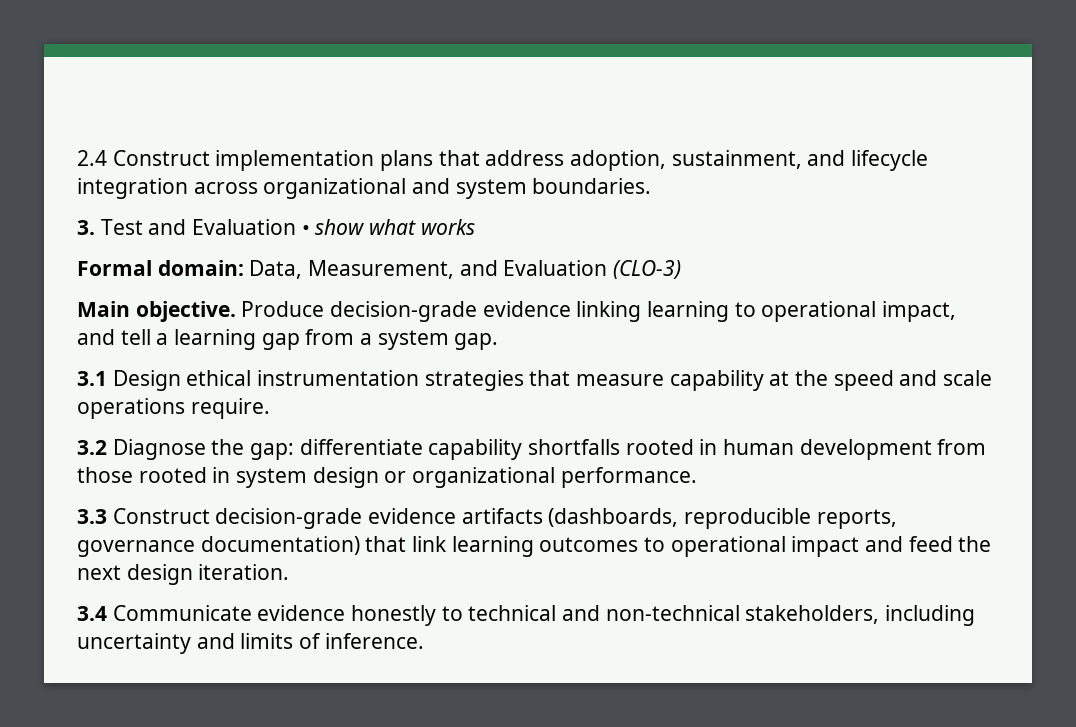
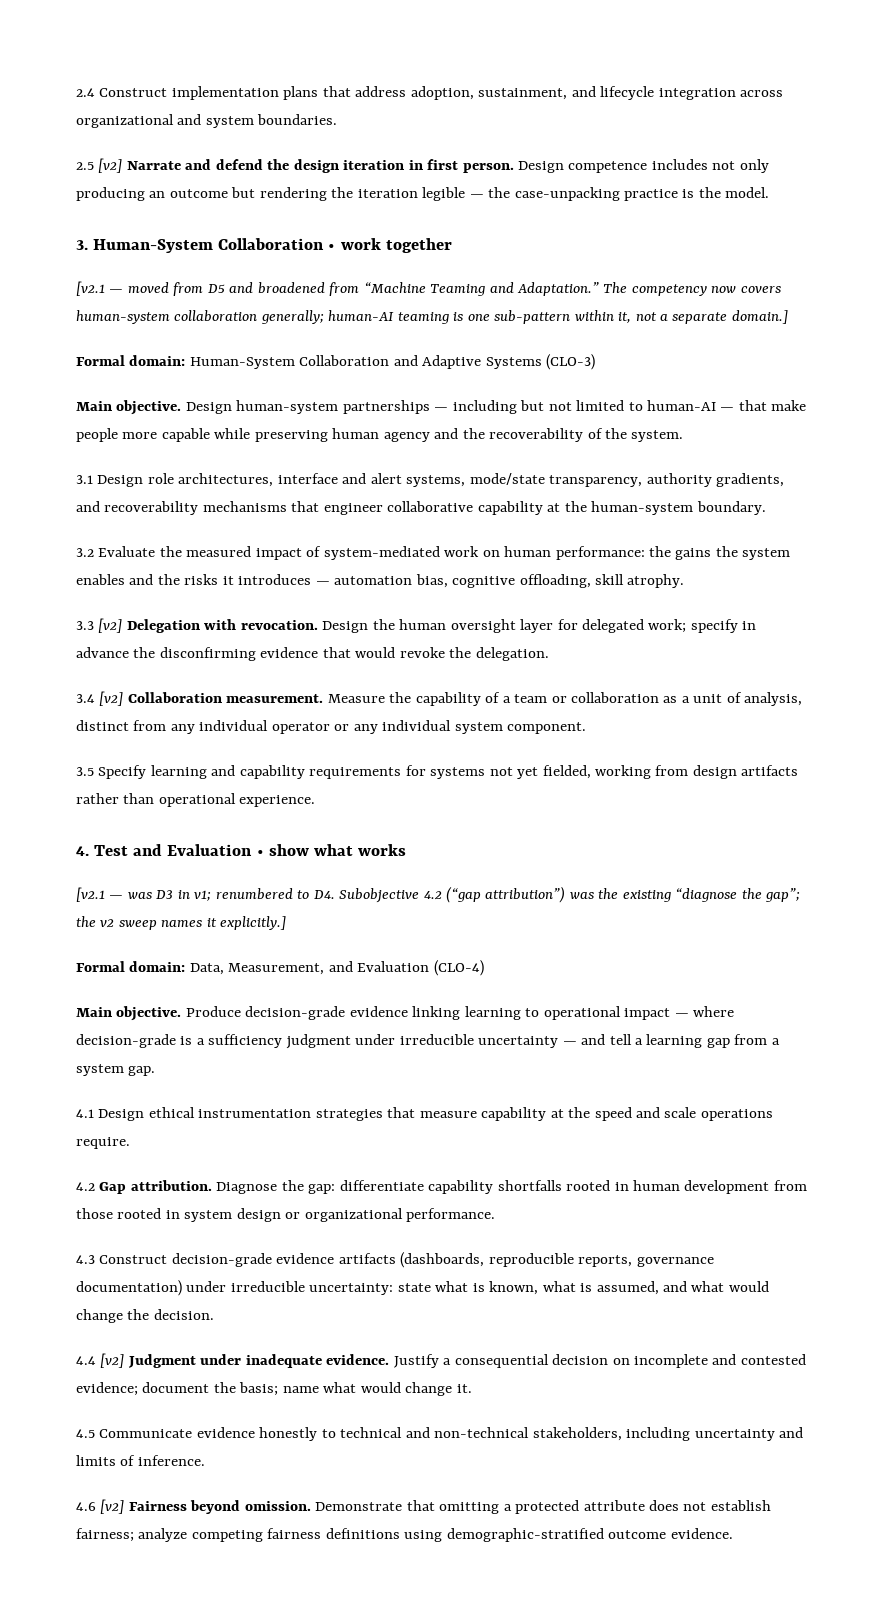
[77,220,95,235] 3. -> [76,158,769,173] [76,187,770,201] [76,238,452,253] [76,281,781,296] [76,310,788,324] [76,354,596,370] [76,400,807,415] [76,428,684,442] [76,473,785,487] [76,501,766,515] [76,546,791,560] [76,574,685,588] [76,618,757,633] [76,647,549,661] [76,691,803,706] [76,720,587,734] [76,765,799,779] [76,793,316,807] [76,846,89,856] 2.5 [v2] Narrate and defend the design iteration in first person. Design competence includes not only producing an outcome but rendering the iteration legible — the case-unpacking practice is the model. // 3. Human-System Collaboration • work together // [v2.1 — moved from D5 and broadened from “Machine Teaming and Adaptation.” The competency now covers human-system collaboration generally; human-AI teaming is one sub-pattern within it, not a separate domain.] // Formal domain: Human-System Collaboration and Adaptive Systems (CLO-3) // Main objective. Design human-system partnerships — including but not limited to human-AI — that make people more capable while preserving human agency and the recoverability of the system. // 3.1 Design role architectures, interface and alert systems, mode/state transparency, authority gradients, and recoverability mechanisms that engineer collaborative capability at the human-system boundary. // 3.2 Evaluate the measured impact of system-mediated work on human performance: the gains the system enables and the risks it introduces — automation bias, cognitive offloading, skill atrophy. // 3.3 [v2] Delegation with revocation. Design the human oversight layer for delegated work; specify in advance the disconfirming evidence that would revoke the delegation. // 3.4 [v2] Collaboration measurement. Measure the capability of a team or collaboration as a unit of analysis, distinct from any individual operator or any individual system component. // 3.5 Specify learning and capability requirements for systems not yet fielded, working from design artifacts rather than operational experience. // 4.
(475, 227) none -> [76,886,801,903] [76,916,287,930] // [v2.1 — was D3 in v1; renumbered to D4. Subobjective 4.2 (“gap attribution”) was the existing “diagnose the gap”; the v2 sweep names it explicitly.]
[613,260,682,279] (CLO-3) -> [433,960,484,976] (CLO-4)
[882,301,957,322] impact, -> [624,1006,735,1020] [76,1034,577,1049] impact — where decision-grade is a sufficiency judgment under irreducible uncertainty —
[77,371,107,386] 3.1 -> [76,1109,94,1118] 4.1
[77,440,107,455] 3.2 -> [76,1180,212,1194] 4.2 Gap attribution.
[77,509,107,524] 3.3 -> [76,1255,95,1264] 4.3
[365,536,992,557] [77,564,290,585] [77,606,107,621] that link learning outcomes to operational impact and feed the next design iteration. // 3.4 -> [186,1281,769,1295] [76,1309,214,1323] [76,1353,806,1368] [76,1382,472,1396] [76,1429,95,1438] under irreducible uncertainty: state what is known, what is assumed, and what would change the decision. // 4.4 [v2] Judgment under inadequate evidence. Justify a consequential decision on incomplete and contested evidence; document the basis; name what would change it. // 4.5
(424, 641) none -> [76,1499,771,1514] [76,1528,733,1542] // 4.6 [v2] Fairness beyond omission. Demonstrate that omitting a protected attribute does not establish fairness; analyze competing fairness definitions using demographic-stratified outcome evidence.

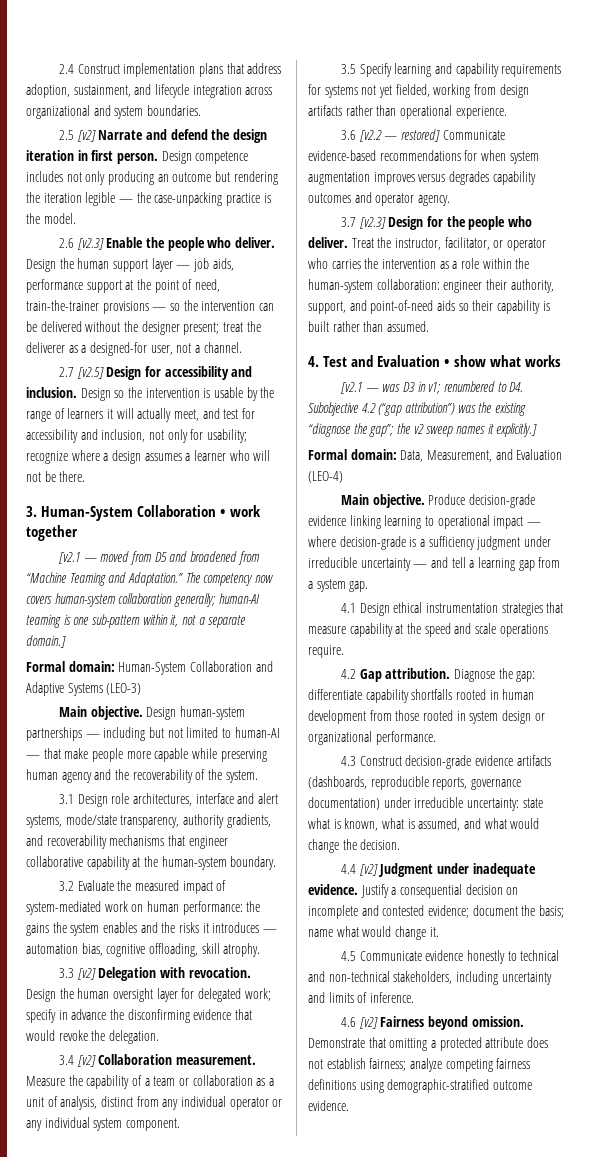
(770, 192) none -> [59,237,276,251] [26,258,234,272] [26,279,220,293] [26,300,274,314] [26,321,261,335] [26,342,242,356] [59,366,253,380] [26,387,275,401] [26,408,255,422] [26,429,247,443] [26,450,271,464] [26,471,86,482] // 2.6 [v2.3] Enable the people who deliver. Design the human support layer — job aids, performance support at the point of need, train-the-trainer provisions — so the intervention can be delivered without the designer present; treat the deliverer as a designed-for user, not a channel. // 2.7 [v2.5] Design for accessibility and inclusion. Design so the intervention is usable by the range of learners it will actually meet, and test for accessibility and inclusion, not only for usability; recognize where a design assumes a learner who will not be there.
[546,354,596,370] (CLO-3) -> [106,683,142,695] (LEO-3)
(316, 801) none -> [341,129,505,142] [308,150,539,164] [308,171,536,185] [308,192,450,206] [341,216,533,230] [308,237,546,251] [308,258,530,269] [308,279,554,293] [308,300,550,314] [308,321,429,332] // 3.6 [v2.2 — restored] Communicate evidence-based recommendations for when system augmentation improves versus degrades capability outcomes and operator agency. // 3.7 [v2.3] Design for the people who deliver. Treat the instructor, facilitator, or operator who carries the intervention as a role within the human-system collaboration: engineer their authority, support, and point-of-need aids so their capability is built rather than assumed.
[433,960,484,976] (CLO-4) -> [308,471,343,483] (LEO-4)

